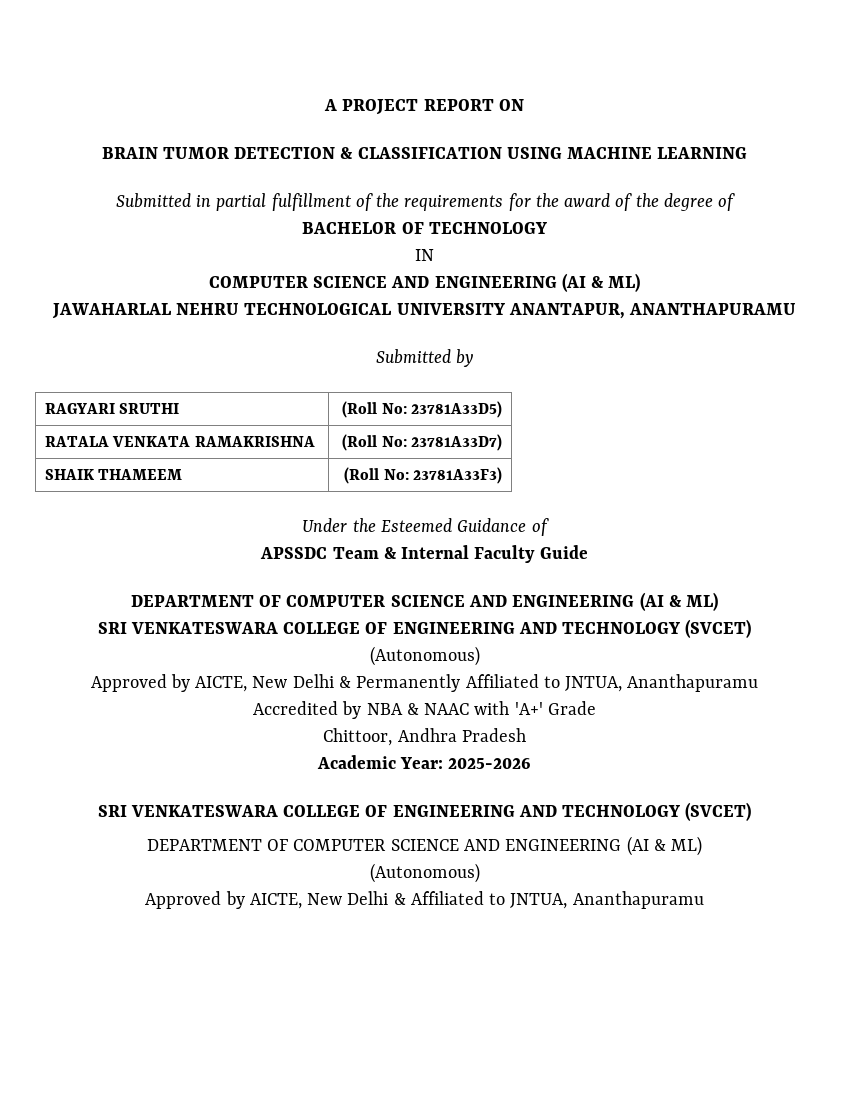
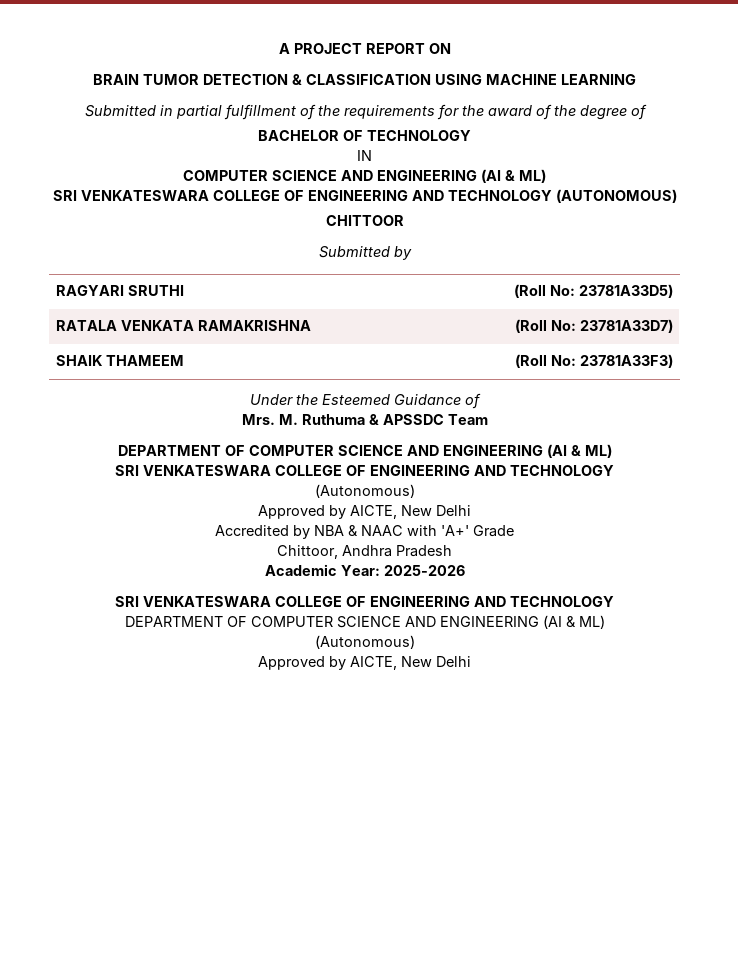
[51,303,797,319] JAWAHARLAL NEHRU TECHNOLOGICAL UNIVERSITY ANANTAPUR, ANANTHAPURAMU -> [52,189,677,203] [325,215,404,226] SRI VENKATESWARA COLLEGE OF ENGINEERING AND TECHNOLOGY (AUTONOMOUS) // CHITTOOR
[260,545,588,563] APSSDC Team & Internal Faculty Guide -> [241,414,488,425] Mrs. M. Ruthuma & APSSDC Team
[685,619,752,638] [369,646,480,666] [90,674,759,692] (SVCET) // (Autonomous) // Approved by AICTE, New Delhi & Permanently Affiliated to JNTUA, Ananthapuramu -> [314,484,415,498] [258,505,471,519] // (Autonomous) // Approved by AICTE, New Delhi
[685,802,752,821] (SVCET) -> (614, 601) none
[393,891,704,909] & Affiliated to JNTUA, Ananthapuramu -> (471, 661) none

